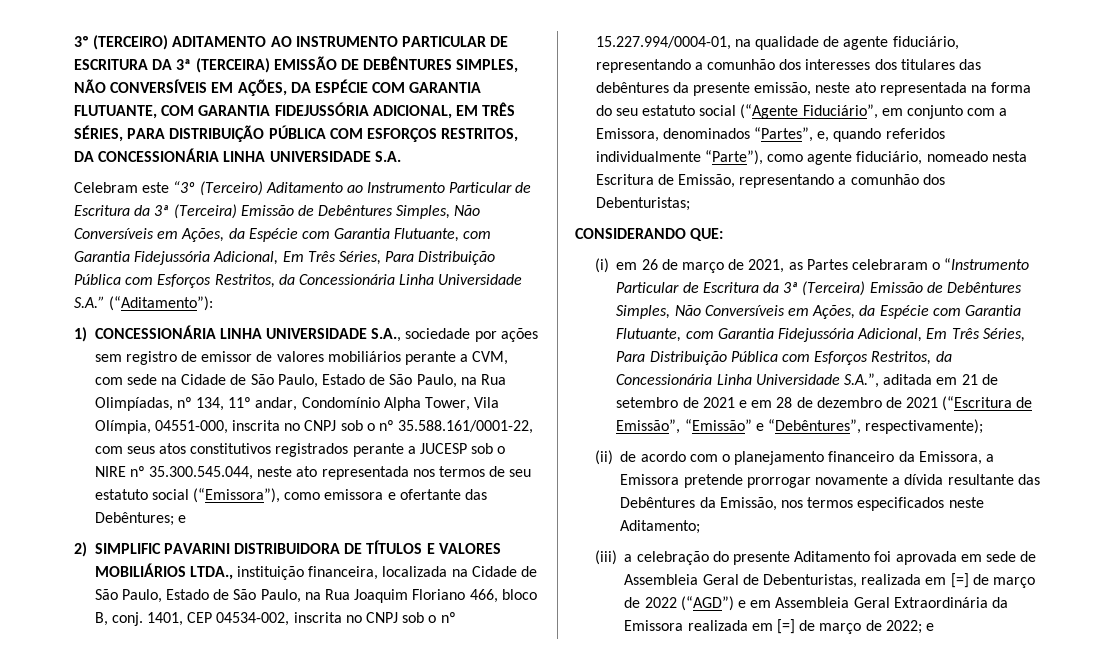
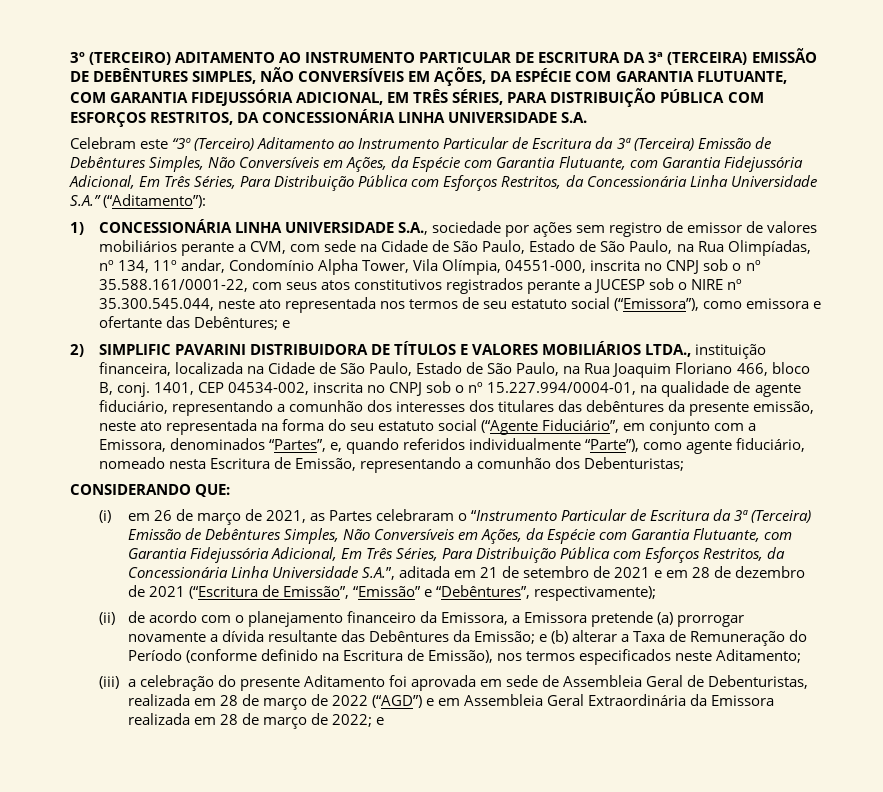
(743, 481) none -> [657,612,674,625] (a)
[719,497,777,511] Emissão, -> [473,630,808,646] [127,649,493,663] Emissão; e (b) alterar a Taxa de Remuneração do Período (conforme definido na Escritura de Emissão),
[950,573,969,588] [=] -> [219,695,238,706] 28
[776,619,795,634] [=] -> [219,714,238,725] 28

